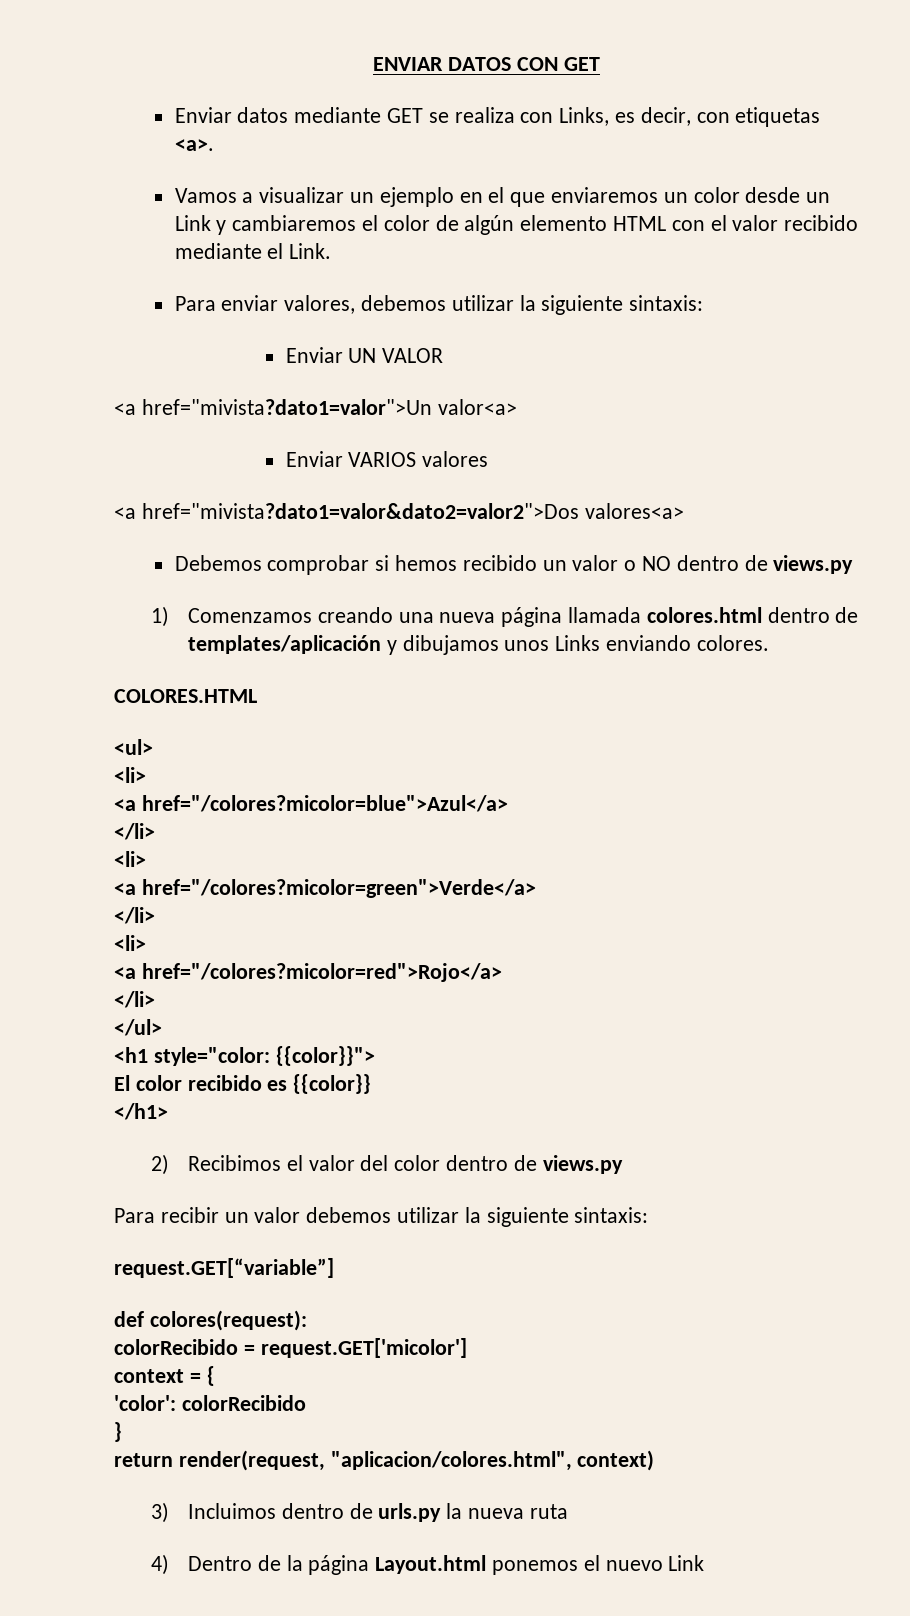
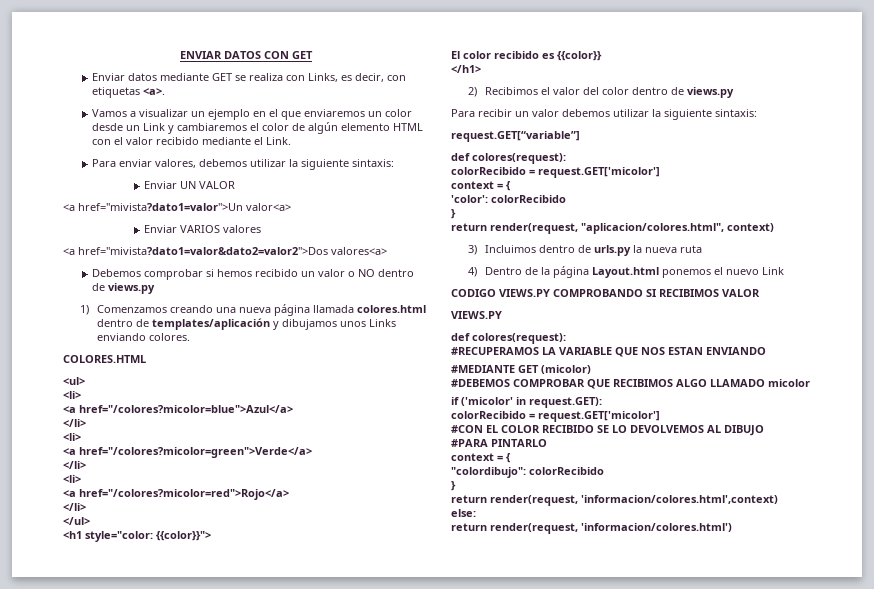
(705, 1563) none -> [451,289,760,297] [451,311,502,319] [451,333,566,344] [451,347,766,357] [451,365,591,374] [451,379,810,389] [451,397,602,408] [451,411,660,422] [451,425,764,436] [451,439,547,447] [451,453,510,463] [451,467,604,478] [451,481,456,491] [451,495,778,506] [451,509,476,517] [451,523,732,534] // CODIGO VIEWS.PY COMPROBANDO SI RECIBIMOS VALOR // VIEWS.PY // def colores(request): // #RECUPERAMOS LA VARIABLE QUE NOS ESTAN ENVIANDO // #MEDIANTE GET (micolor) // #DEBEMOS COMPROBAR QUE RECIBIMOS ALGO LLAMADO micolor // if ('micolor' in request.GET): // colorRecibido = request.GET['micolor'] // #CON EL COLOR RECIBIDO SE LO DEVOLVEMOS AL DIBUJO // #PARA PINTARLO // context = { // "colordibujo": colorRecibido // } // return render(request, 'informacion/colores.html',context) // else: // return render(request, 'informacion/colores.html')

